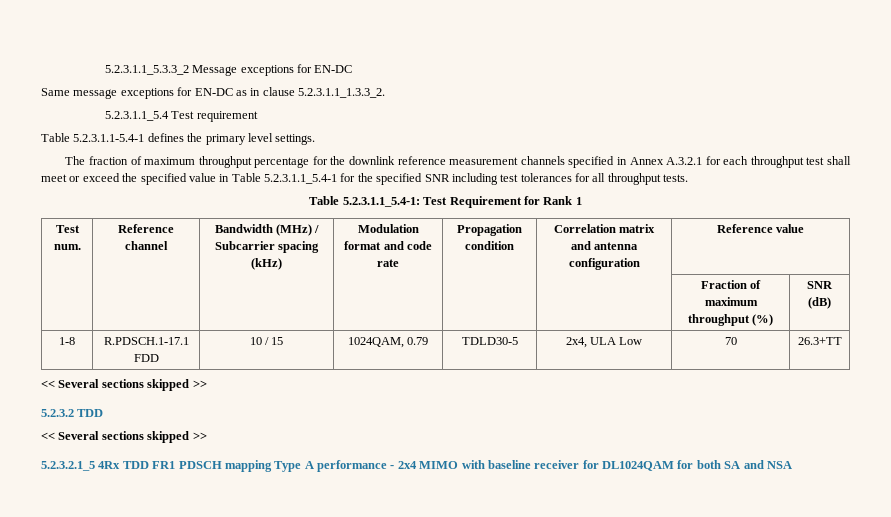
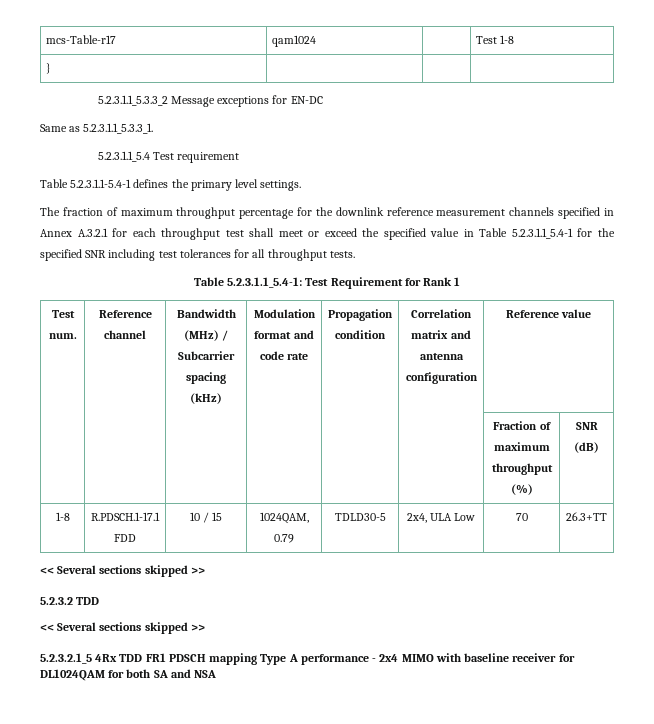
(104, 70) none -> [45,35,116,44] [271,35,316,47] [475,35,515,44] [45,63,51,74] mcs-Table-r17 | qam1024 | | Test 1-8 // } | | | //
[73,87,385,99] message exceptions for EN-DC as in clause 5.2.3.1.1_1.3.3_2. -> [69,123,154,134] as 5.2.3.1.1_5.3.3_1.

